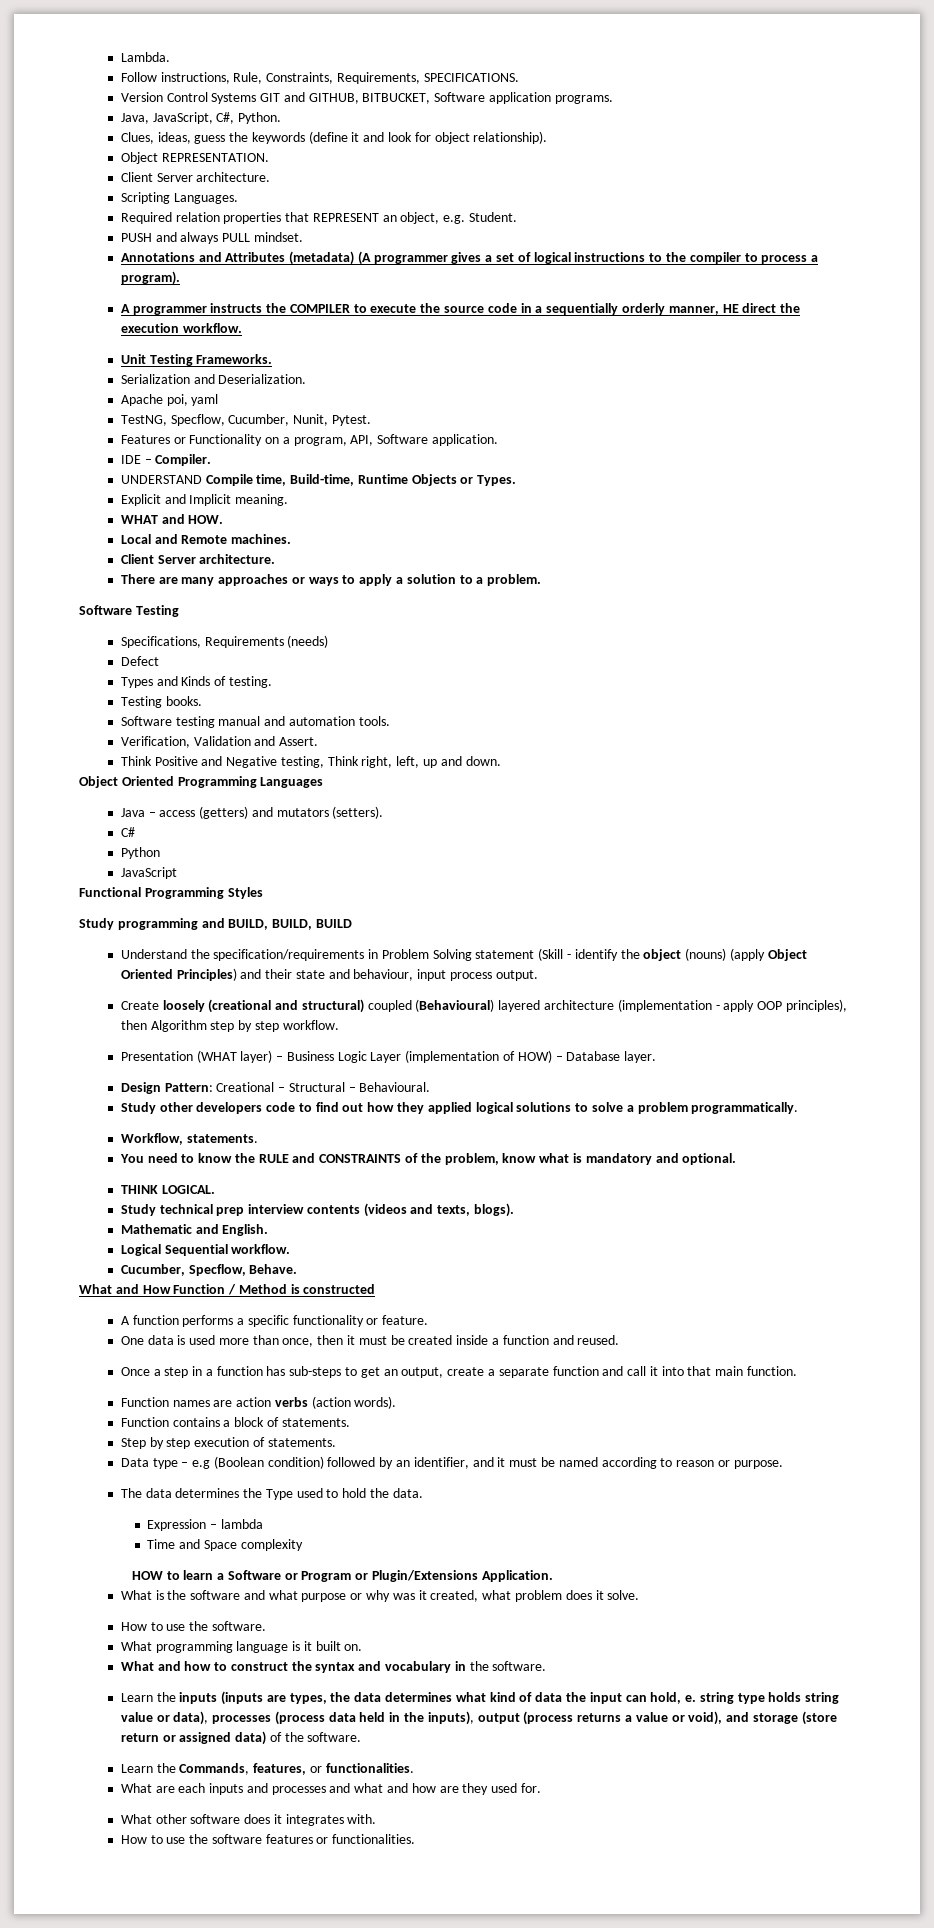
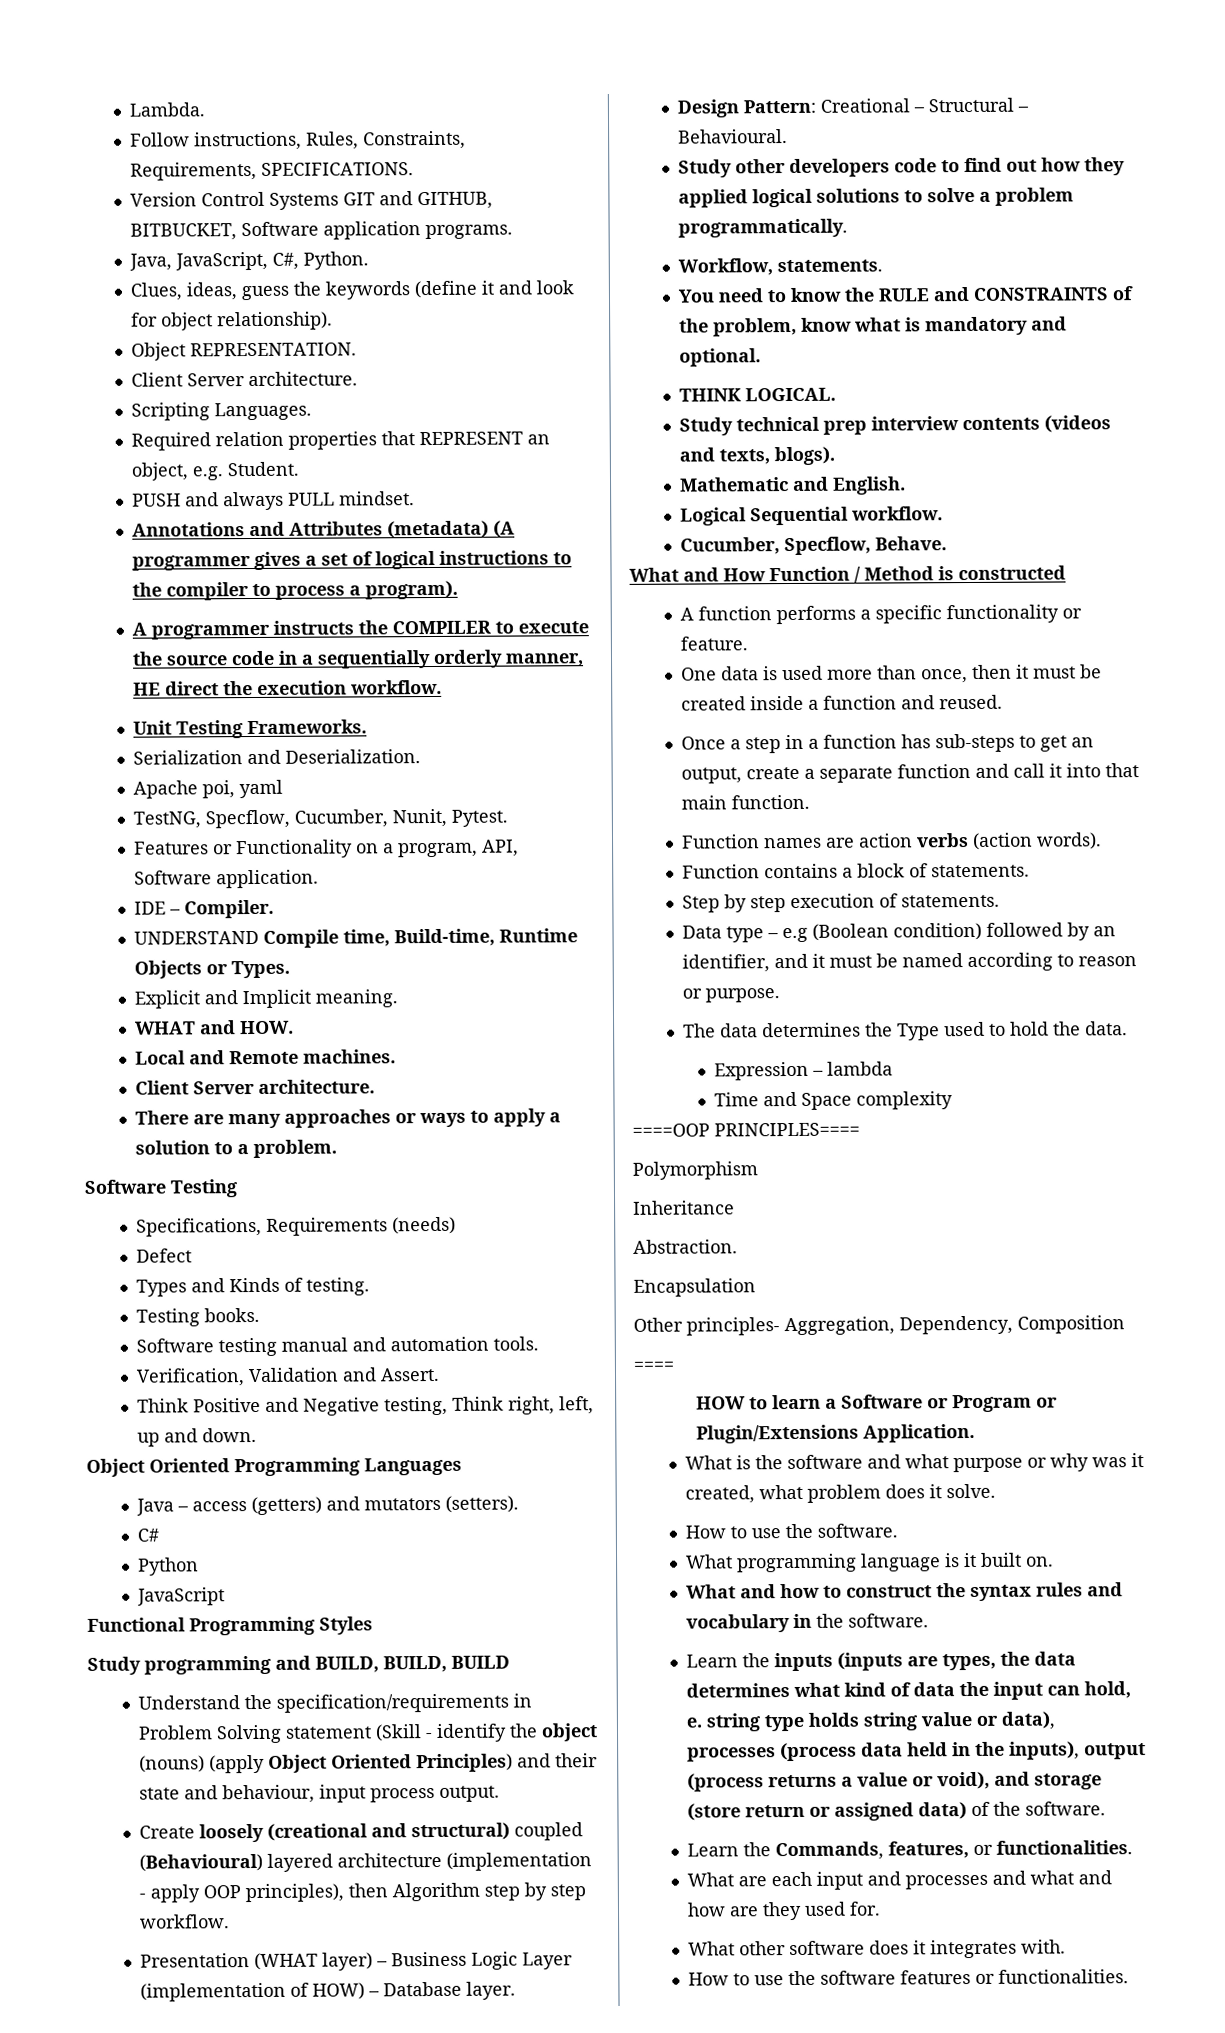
[233,72,263,84] Rule, -> [305,131,359,150] Rules,
(303, 1545) none -> [632,1122,860,1137] [632,1161,758,1180] [633,1200,735,1215] [633,1239,738,1254] [633,1278,756,1297] [633,1315,1125,1336] [633,1361,674,1371] // ====OOP PRINCIPLES==== // Polymorphism // Inheritance // Abstraction. // Encapsulation // Other principles- Aggregation, Dependency, Composition // ====
(356, 1667) none -> [1035,1582,1083,1597] rules
[209,1783,244,1795] inputs -> [815,1871,863,1890] input

